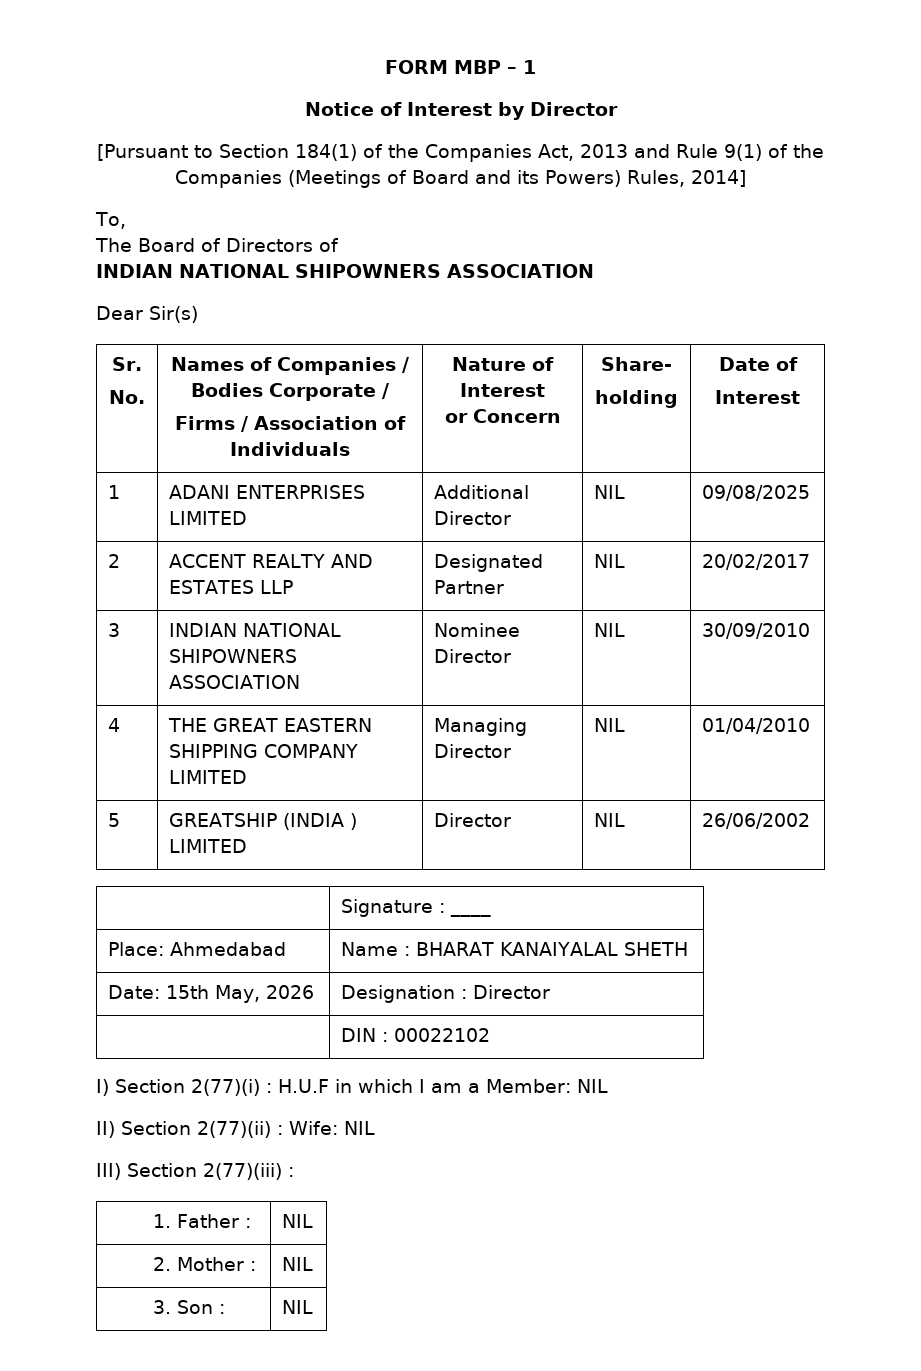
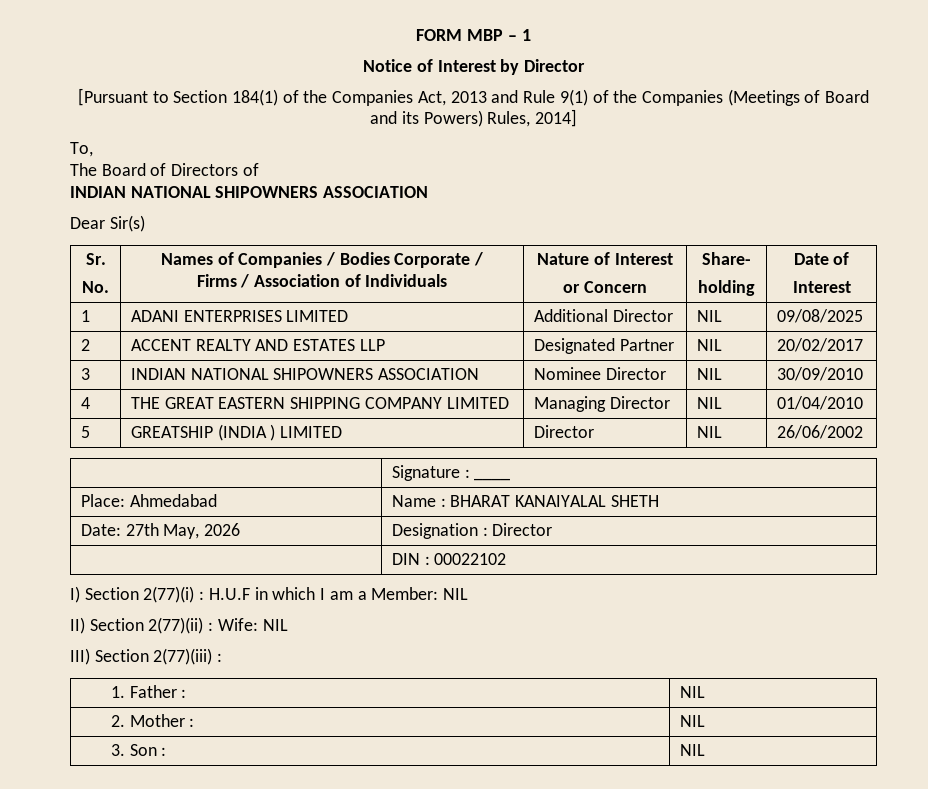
[166,985,210,999] 15th -> [125,523,159,536] 27th

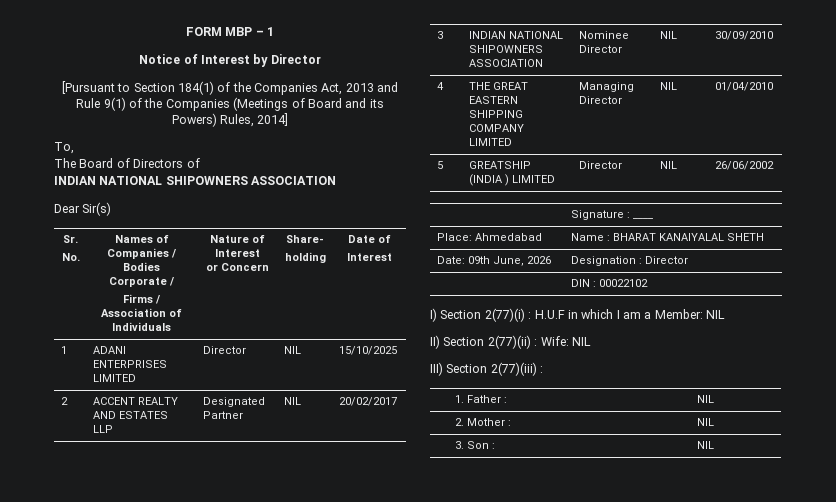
[534,309,673,322] [697,310,723,322] [777,309,864,323] Additional Director | NIL | 09/08/2025 -> [202,346,246,354] [283,346,301,354] [338,346,397,355] Director | NIL | 15/10/2025
[125,523,200,539] 27th May, -> [467,256,524,266] 09th June,

